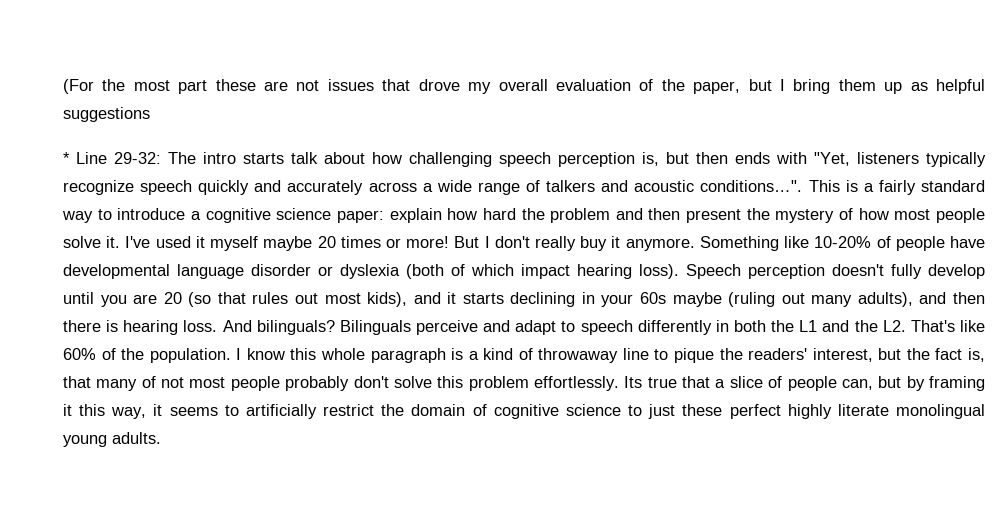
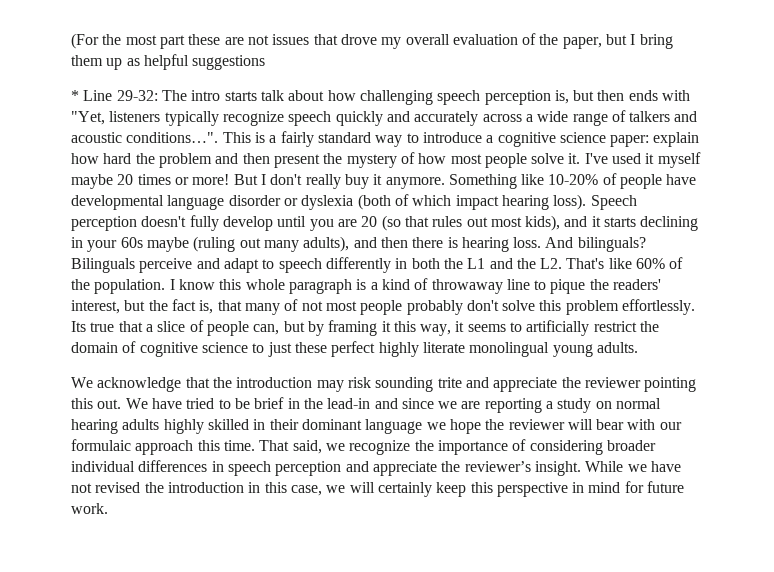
(161, 438) none -> [71,377,697,392] [71,397,662,413] [71,419,682,434] [71,439,656,455] [71,460,681,476] [71,481,685,497] [71,503,108,514] // We acknowledge that the introduction may risk sounding trite and appreciate the reviewer pointing this out. We have tried to be brief in the lead-in and since we are reporting a study on normal hearing adults highly skilled in their dominant language we hope the reviewer will bear with our formulaic approach this time. That said, we recognize the importance of considering broader individual differences in speech perception and appreciate the reviewer’s insight. While we have not revised the introduction in this case, we will certainly keep this perspective in mind for future work.

